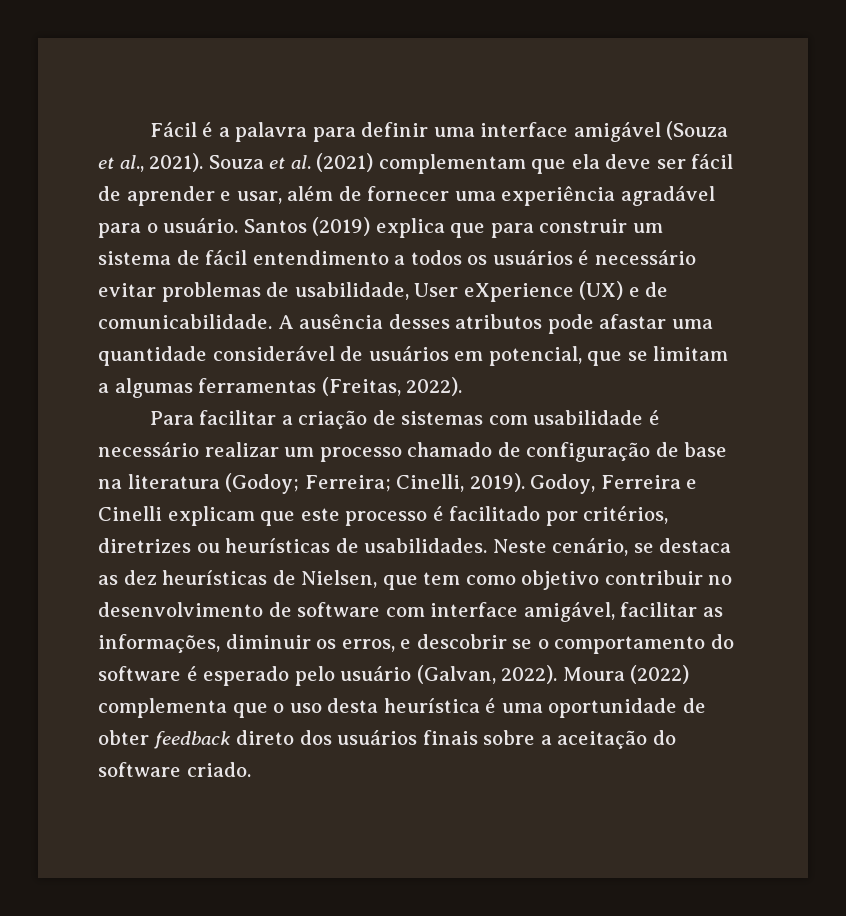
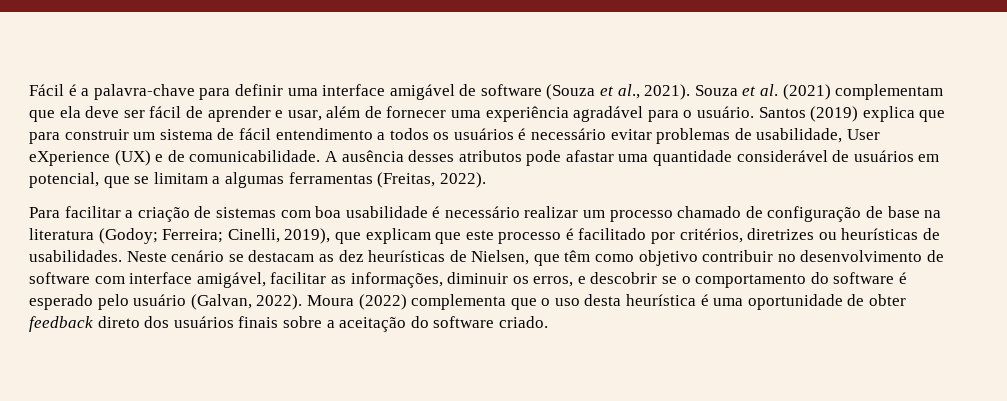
[235,122,308,142] palavra -> [93,84,195,100] palavra-chave
(661, 132) none -> [459,84,542,96] de software
(528, 420) none -> [315,206,342,218] boa
[469,473,698,494] [98,506,162,521] 2019). Godoy, Ferreira e Cinelli -> [284,228,361,244] 2019), que
[552,538,732,556] cenário, se destaca -> [171,250,315,262] cenário se destacam
[423,572,461,585] tem -> [564,250,591,262] têm

